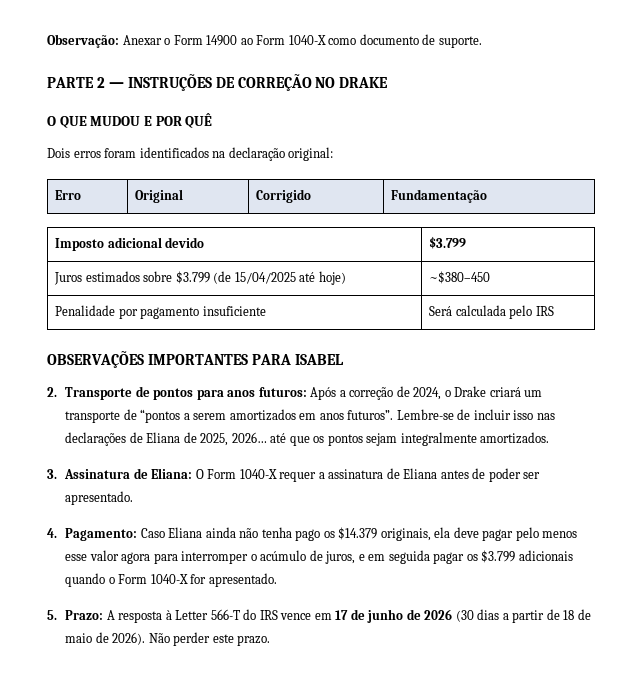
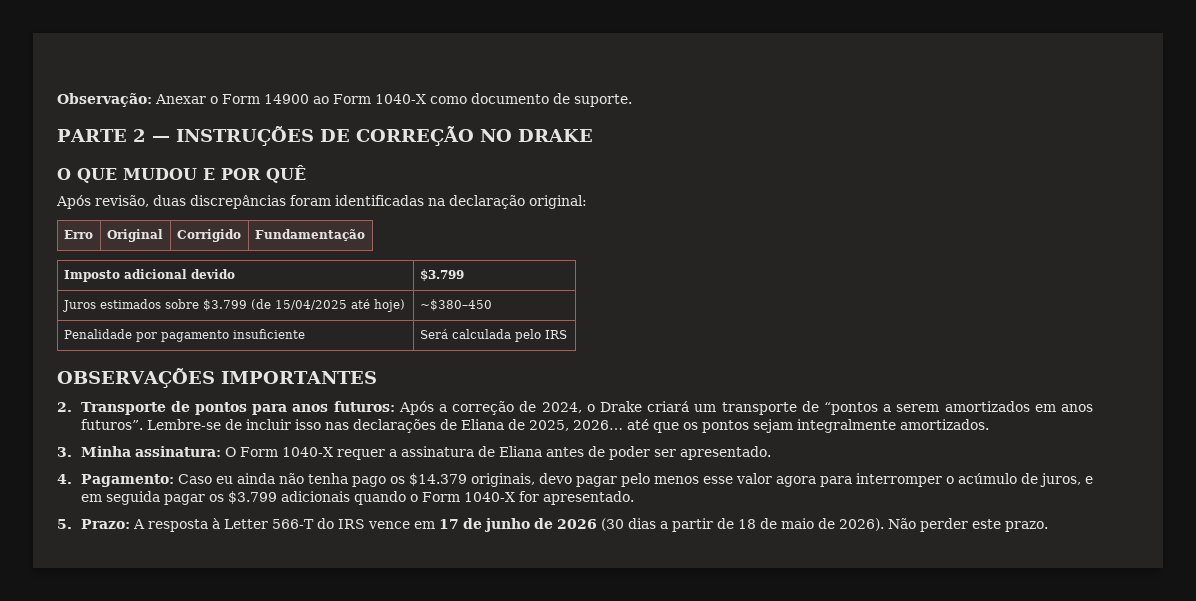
[47,147,209,158] Dois erros foram identificados -> [56,195,424,209] Após revisão, duas discrepâncias foram identificadas
[251,354,344,365] PARA ISABEL -> (377, 377) none
[64,468,193,479] Assinatura de Eliana: -> [80,446,221,457] Minha assinatura:
[168,527,203,538] Eliana -> [215,476,233,484] eu
[434,527,479,538] ela deve -> [538,473,572,484] devo

